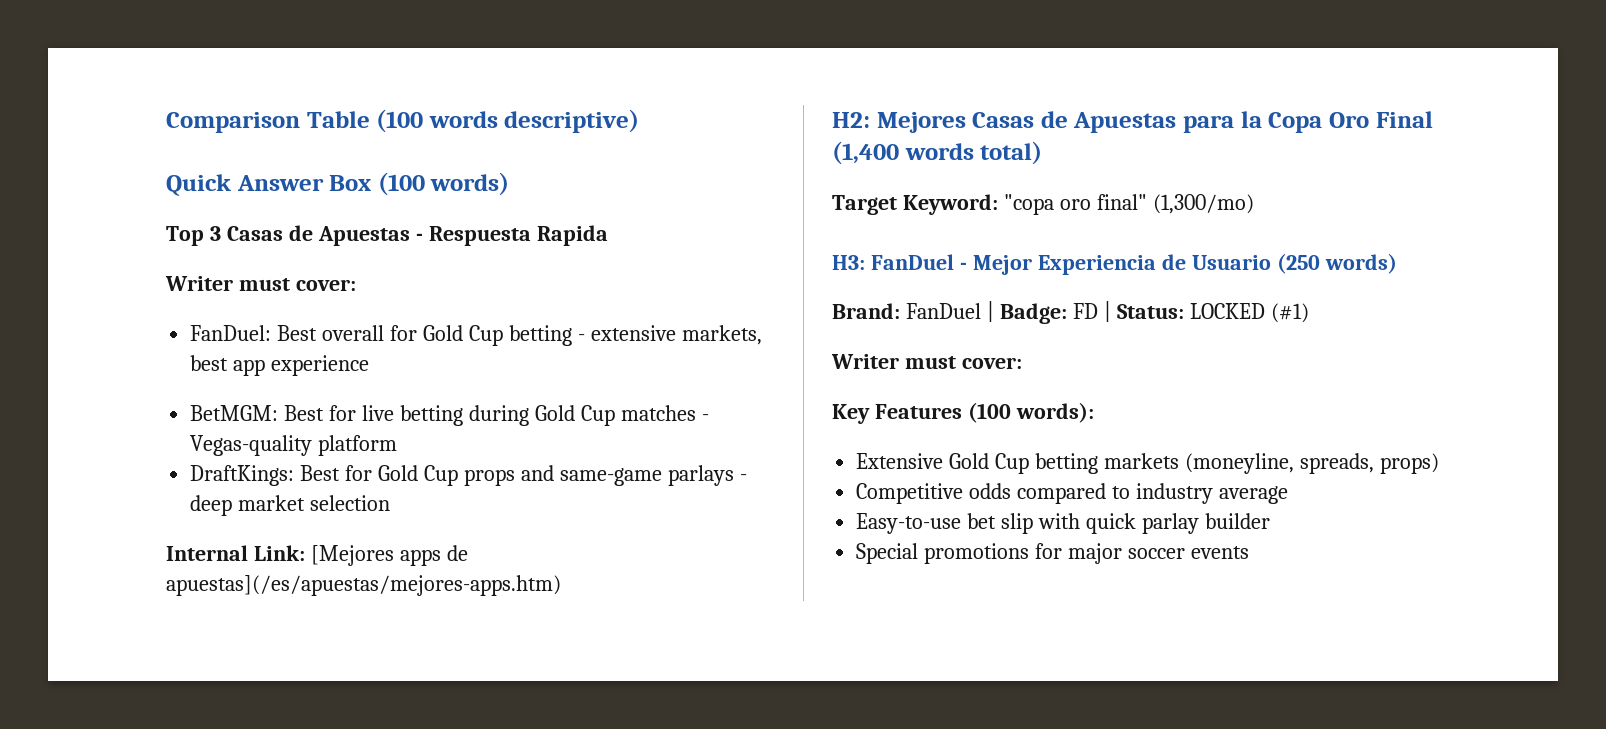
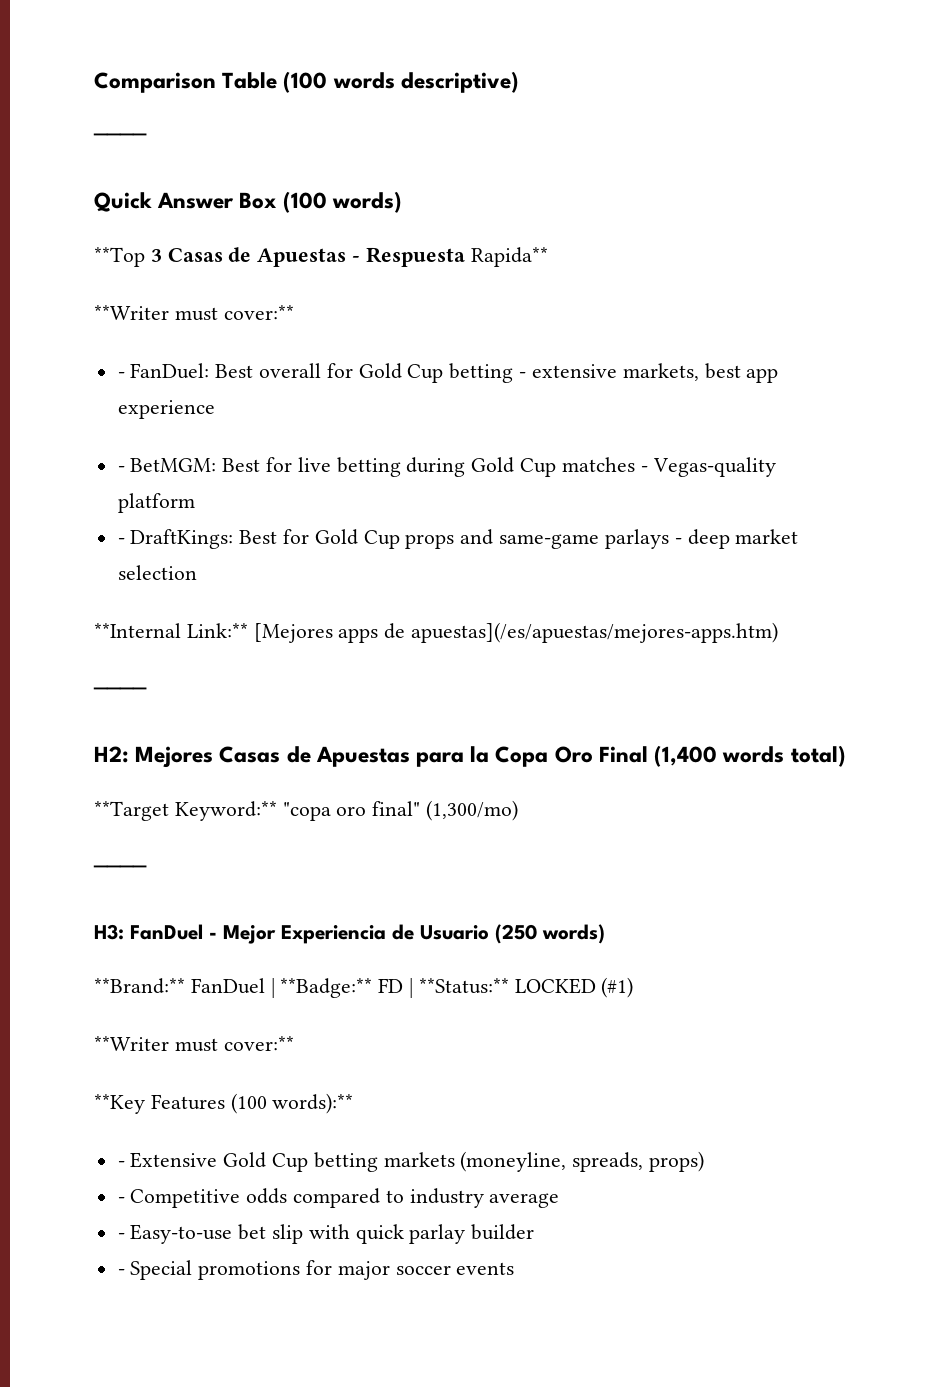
(640, 121) none -> [93,133,147,142] // ────
[166,226,204,246] Top -> [94,247,145,267] **Top
[536,225,608,246] [165,276,356,291] Rapida // Writer must cover: // -> [470,247,548,267] [94,305,294,321] [117,372,125,378] Rapida** // **Writer must cover:** // -
(370, 365) none -> [117,466,125,472] -
(398, 445) none -> [117,538,125,544] -
[166,545,305,561] Internal Link: -> [94,623,248,638] **Internal Link:**
(561, 585) none -> [93,687,147,696] // ────
[832,194,998,215] Target Keyword: -> [94,801,277,821] **Target Keyword:**
(1254, 204) none -> [93,865,147,874] // ────
[832,303,900,319] Brand: -> [94,978,185,994] **Brand:**
[999,303,1067,324] Badge: -> [280,978,373,998] **Badge:**
[1116,304,1184,319] Status: -> [418,978,509,994] **Status:**
[831,354,1022,369] [832,402,1094,424] Writer must cover: // Key Features (100 words): // -> [94,1036,294,1052] [94,1093,354,1114] [117,1161,125,1167] **Writer must cover:** // **Key Features (100 words):** // -
(1439, 463) none -> [117,1197,125,1203] -
(1288, 495) none -> [117,1233,125,1239] -
(1270, 521) none -> [117,1269,125,1275] -

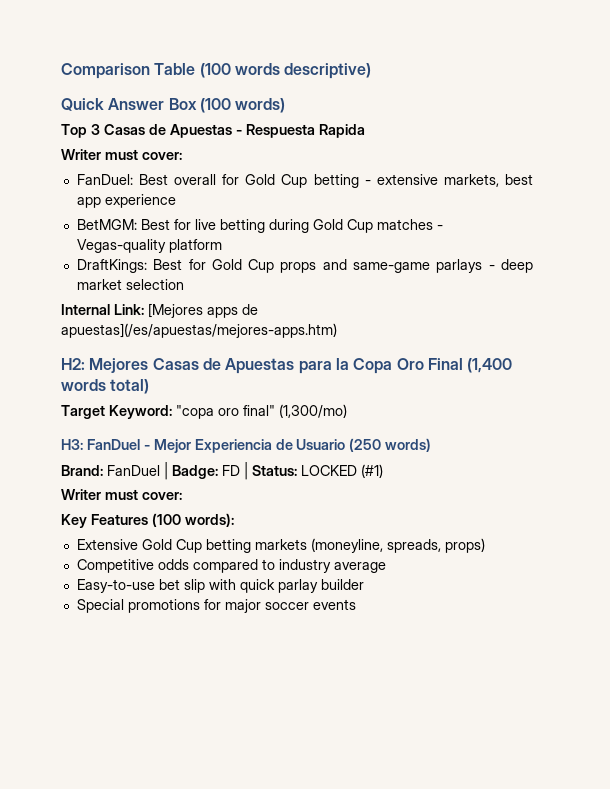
[93,133,147,142] // ──── -> (372, 71) none
[94,247,145,267] **Top -> [61,124,87,138] Top
[470,247,548,267] [94,305,294,321] [117,372,125,378] Rapida** // **Writer must cover:** // - -> [319,124,365,138] [61,149,182,160] Rapida // Writer must cover: //
[117,466,125,472] - -> (176, 201) none
[117,538,125,544] - -> (222, 246) none
[94,623,248,638] **Internal Link:** -> [61,304,144,315] Internal Link:
[93,687,147,696] // ──── -> (337, 330) none
[94,801,277,821] **Target Keyword:** -> [61,405,172,419] Target Keyword:
[93,865,147,874] // ──── -> (347, 411) none
[94,978,185,994] **Brand:** -> [61,465,103,476] Brand:
[280,978,373,998] **Badge:** -> [172,465,218,479] Badge:
[418,978,509,994] **Status:** -> [252,465,297,476] Status:
[94,1036,294,1052] [94,1093,354,1114] [117,1161,125,1167] **Writer must cover:** // **Key Features (100 words):** // - -> [61,489,182,500] [61,513,234,528] Writer must cover: // Key Features (100 words): //
[117,1197,125,1203] - -> (485, 545) none
[117,1233,125,1239] - -> (386, 567) none
[117,1269,125,1275] - -> (364, 584) none

